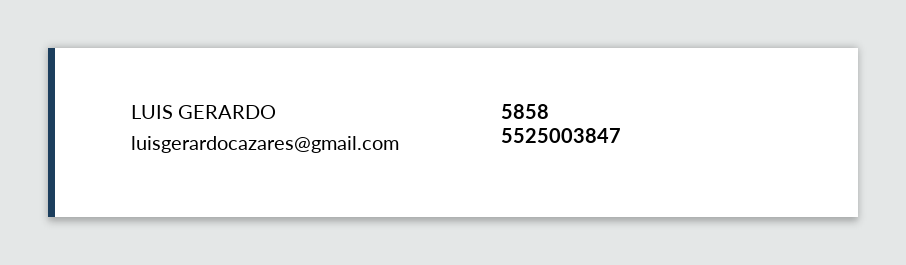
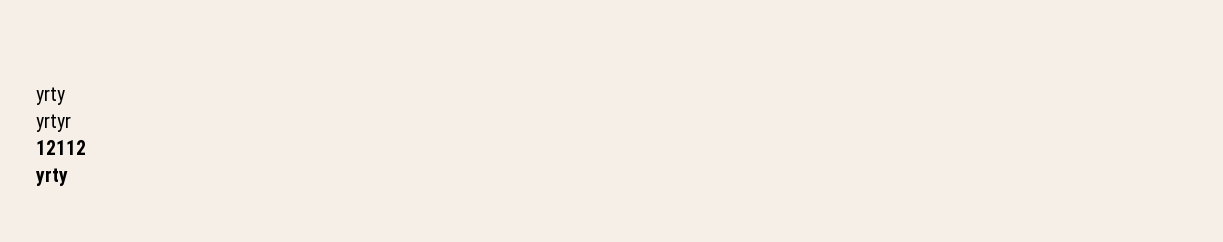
[131,105,277,119] [131,136,399,153] [501,104,549,119] [501,128,621,143] LUIS GERARDO // luisgerardocazares@gmail.com // 5858 // 5525003847 -> [36,87,65,105] [36,114,71,132] [36,140,86,155] [35,168,68,186] yrty // yrtyr // 12112 // yrty

